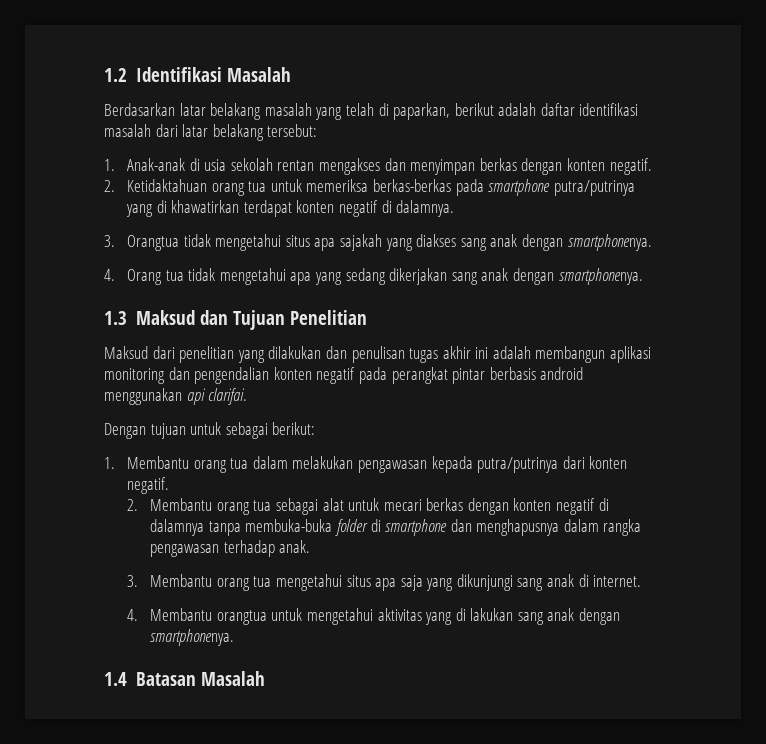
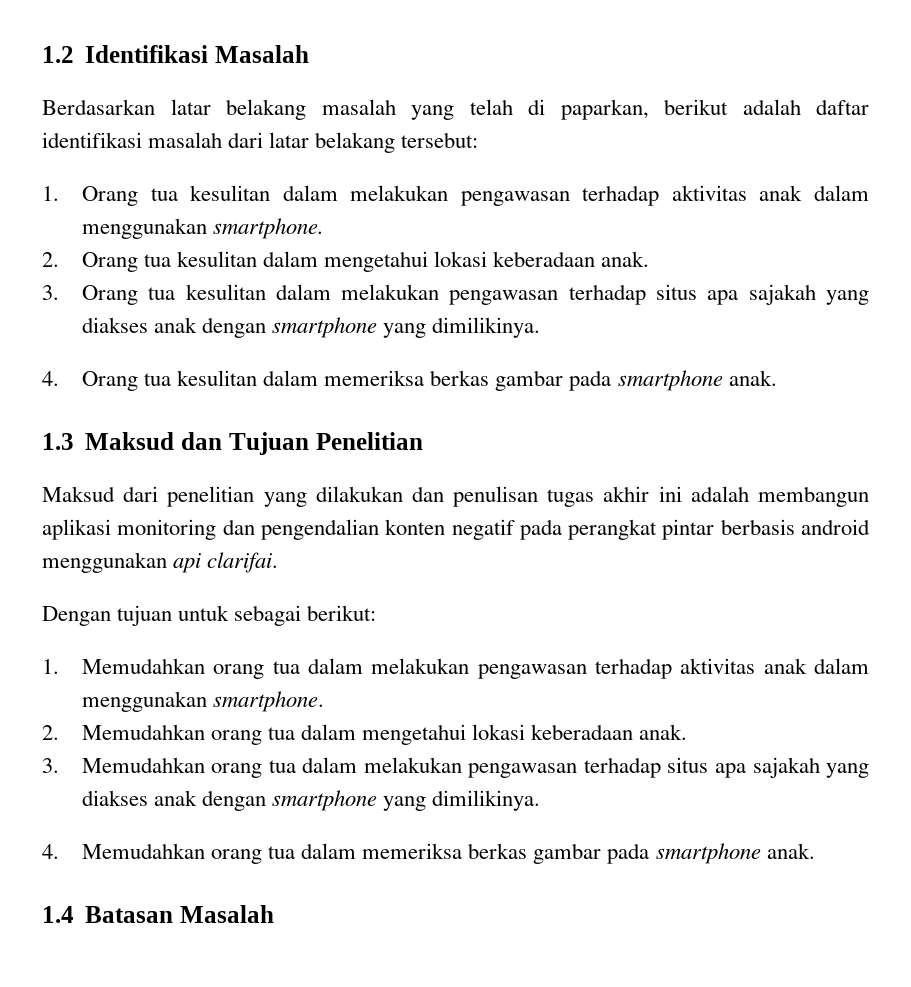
[127,158,652,175] [104,179,635,196] [126,200,455,217] [104,234,652,251] Anak-anak di usia sekolah rentan mengakses dan menyimpan berkas dengan konten negatif. // 2. Ketidaktahuan orang tua untuk memeriksa berkas-berkas pada smartphone putra/putrinya yang di khawatirkan terdapat konten negatif di dalamnya. // 3. Orangtua tidak mengetahui situs apa sajakah yang diakses sang anak dengan smartphonenya. -> [81,185,869,206] [81,218,325,239] [42,251,650,272] [42,284,869,305] [81,317,541,338] Orang tua kesulitan dalam melakukan pengawasan terhadap aktivitas anak dalam menggunakan smartphone. // 2. Orang tua kesulitan dalam mengetahui lokasi keberadaan anak. // 3. Orang tua kesulitan dalam melakukan pengawasan terhadap situs apa sajakah yang diakses anak dengan smartphone yang dimilikinya.
[188,268,643,285] tidak mengetahui apa yang sedang dikerjakan sang anak dengan smartphonenya. -> [177,370,777,391] kesulitan dalam memeriksa berkas gambar pada smartphone anak.
[127,456,628,473] [127,477,170,494] [127,498,609,515] [150,519,642,536] [150,540,311,557] [127,574,642,591] [127,608,621,625] [150,629,235,646] Membantu orang tua dalam melakukan pengawasan kepada putra/putrinya dari konten negatif. // 2. Membantu orang tua sebagai alat untuk mecari berkas dengan konten negatif di dalamnya tanpa membuka-buka folder di smartphone dan menghapusnya dalam rangka pengawasan terhadap anak. // 3. Membantu orang tua mengetahui situs apa saja yang dikunjungi sang anak di internet. // 4. Membantu orangtua untuk mengetahui aktivitas yang di lakukan sang anak dengan smartphonenya. -> [81,658,869,679] [81,691,325,712] [42,724,688,745] [42,757,870,778] [81,790,541,811] [42,843,815,864] Memudahkan orang tua dalam melakukan pengawasan terhadap aktivitas anak dalam menggunakan smartphone. // 2. Memudahkan orang tua dalam mengetahui lokasi keberadaan anak. // 3. Memudahkan orang tua dalam melakukan pengawasan terhadap situs apa sajakah yang diakses anak dengan smartphone yang dimilikinya. // 4. Memudahkan orang tua dalam memeriksa berkas gambar pada smartphone anak.

